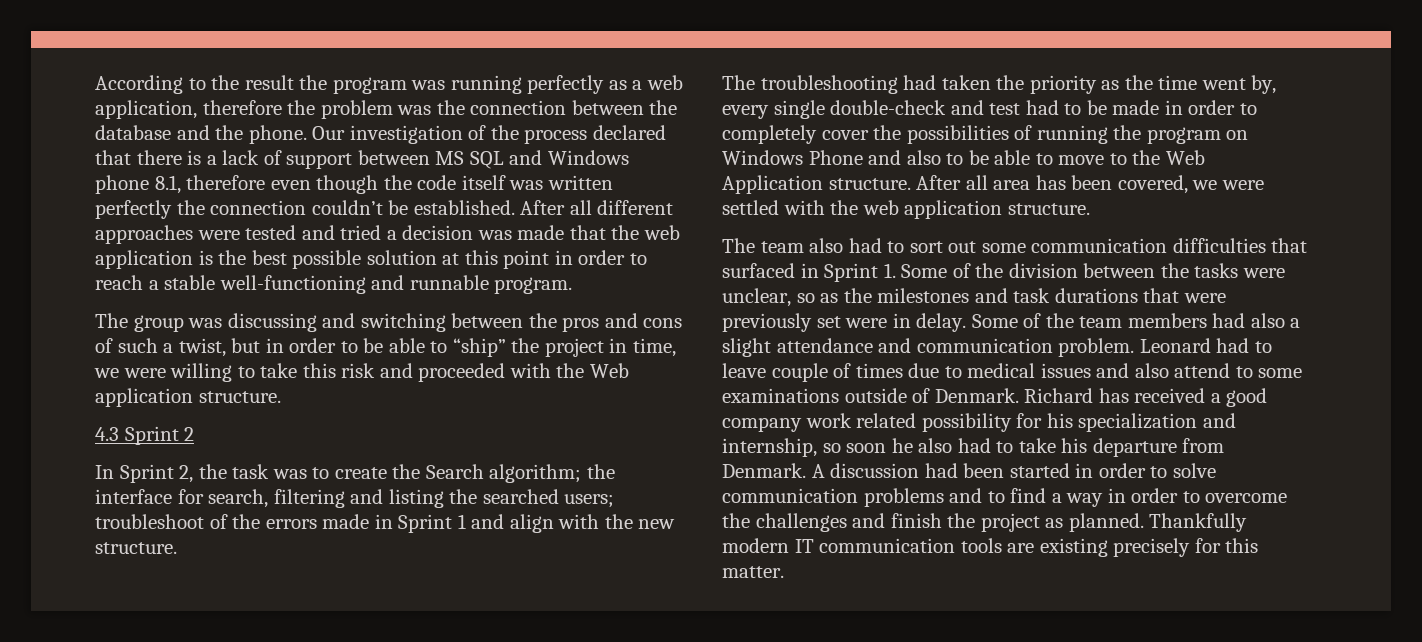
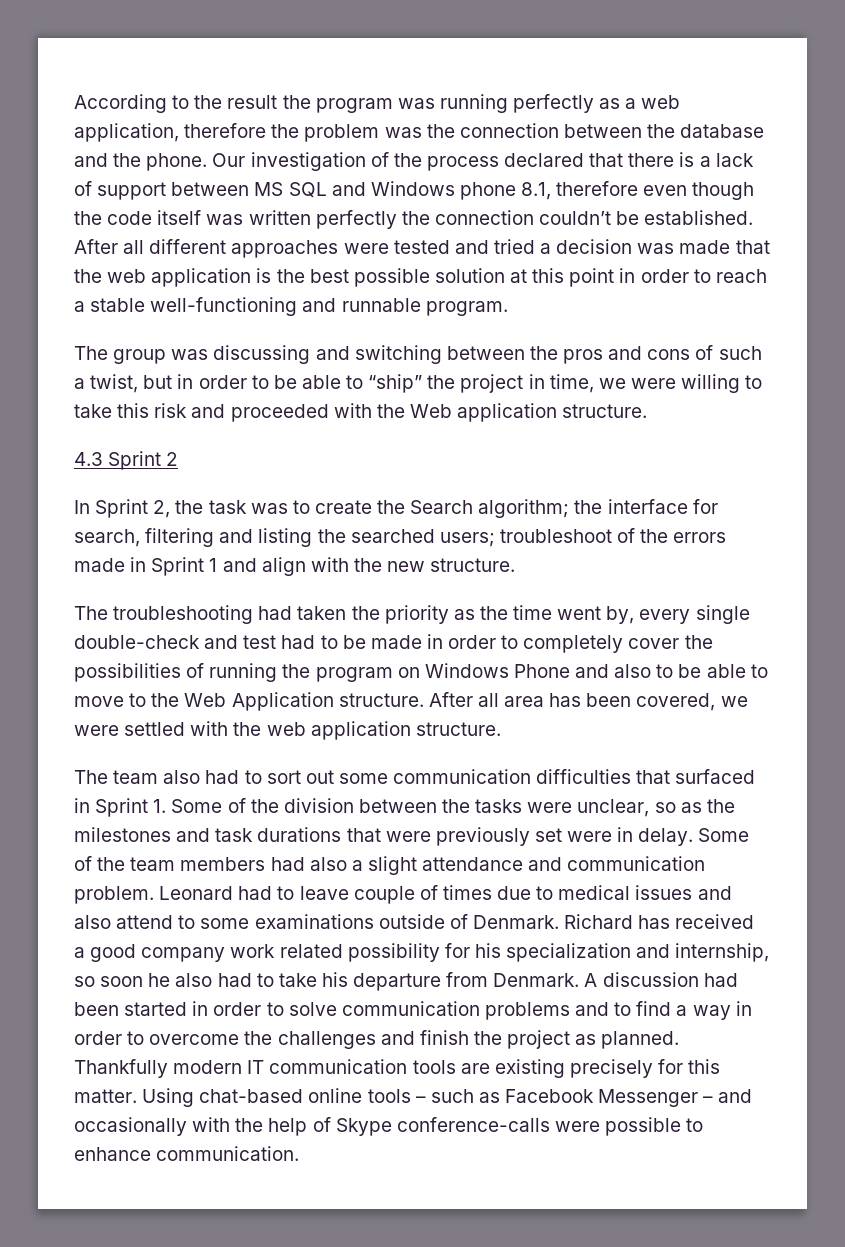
(784, 572) none -> [142,1088,753,1107] [74,1117,704,1136] [74,1146,300,1161] Using chat-based online tools – such as Facebook Messenger – and occasionally with the help of Skype conference-calls were possible to enhance communication.

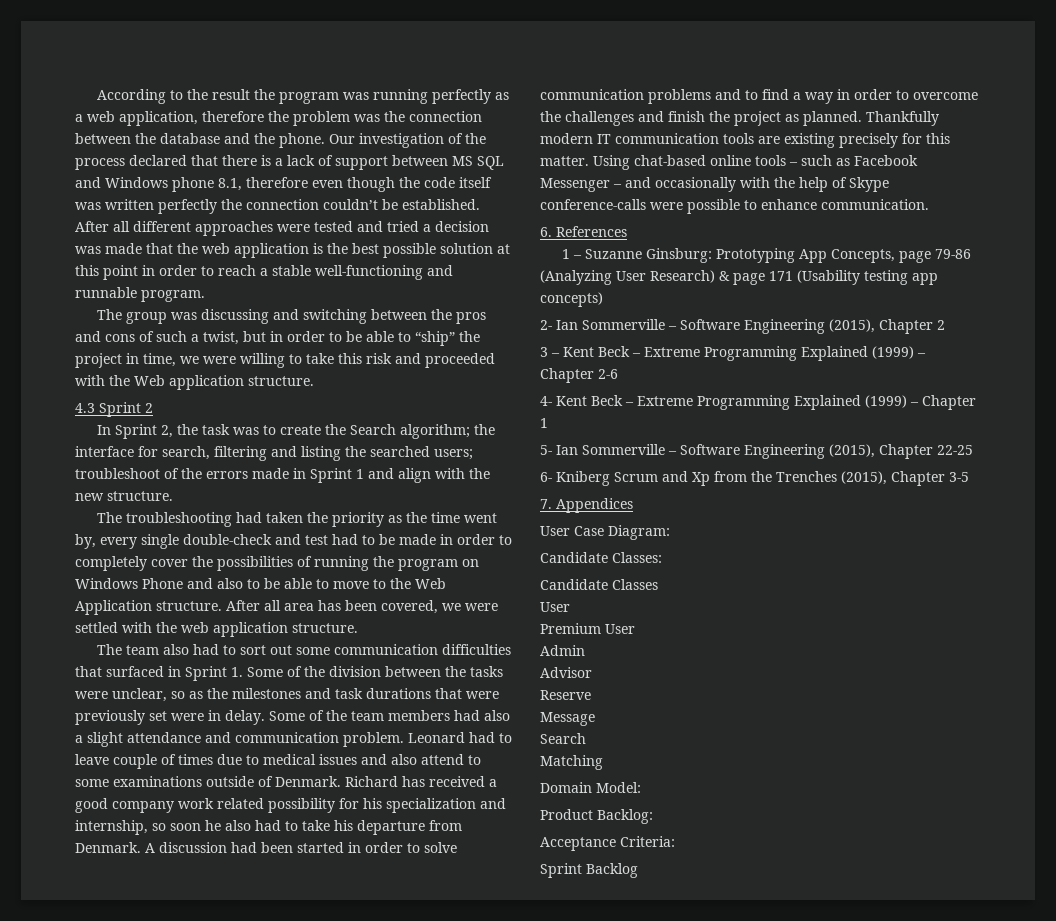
(300, 1153) none -> [540,226,627,237] [561,248,971,263] [540,270,938,285] [540,292,603,307] [540,319,945,334] [540,346,926,361] [540,368,618,383] [540,395,976,410] [540,418,548,428] [540,444,973,459] [540,471,969,486] [540,498,633,513] [540,525,670,540] [540,552,662,563] [540,579,658,590] [540,602,570,612] [540,623,635,634] [540,645,585,656] [540,667,592,678] [540,690,591,700] [540,712,595,726] [540,733,586,744] [540,755,603,770] [540,782,641,793] [540,809,653,824] [540,836,675,851] [540,863,638,878] // 6. References // 1 – Suzanne Ginsburg: Prototyping App Concepts, page 79-86 (Analyzing User Research) & page 171 (Usability testing app concepts) // 2- Ian Sommerville – Software Engineering (2015), Chapter 2 // 3 – Kent Beck – Extreme Programming Explained (1999) – Chapter 2-6 // 4- Kent Beck – Extreme Programming Explained (1999) – Chapter 1 // 5- Ian Sommerville – Software Engineering (2015), Chapter 22-25 // 6- Kniberg Scrum and Xp from the Trenches (2015), Chapter 3-5 // 7. Appendices // User Case Diagram: // Candidate Classes: // Candidate Classes // User // Premium User // Admin // Advisor // Reserve // Message // Search // Matching // Domain Model: // Product Backlog: // Acceptance Criteria: // Sprint Backlog

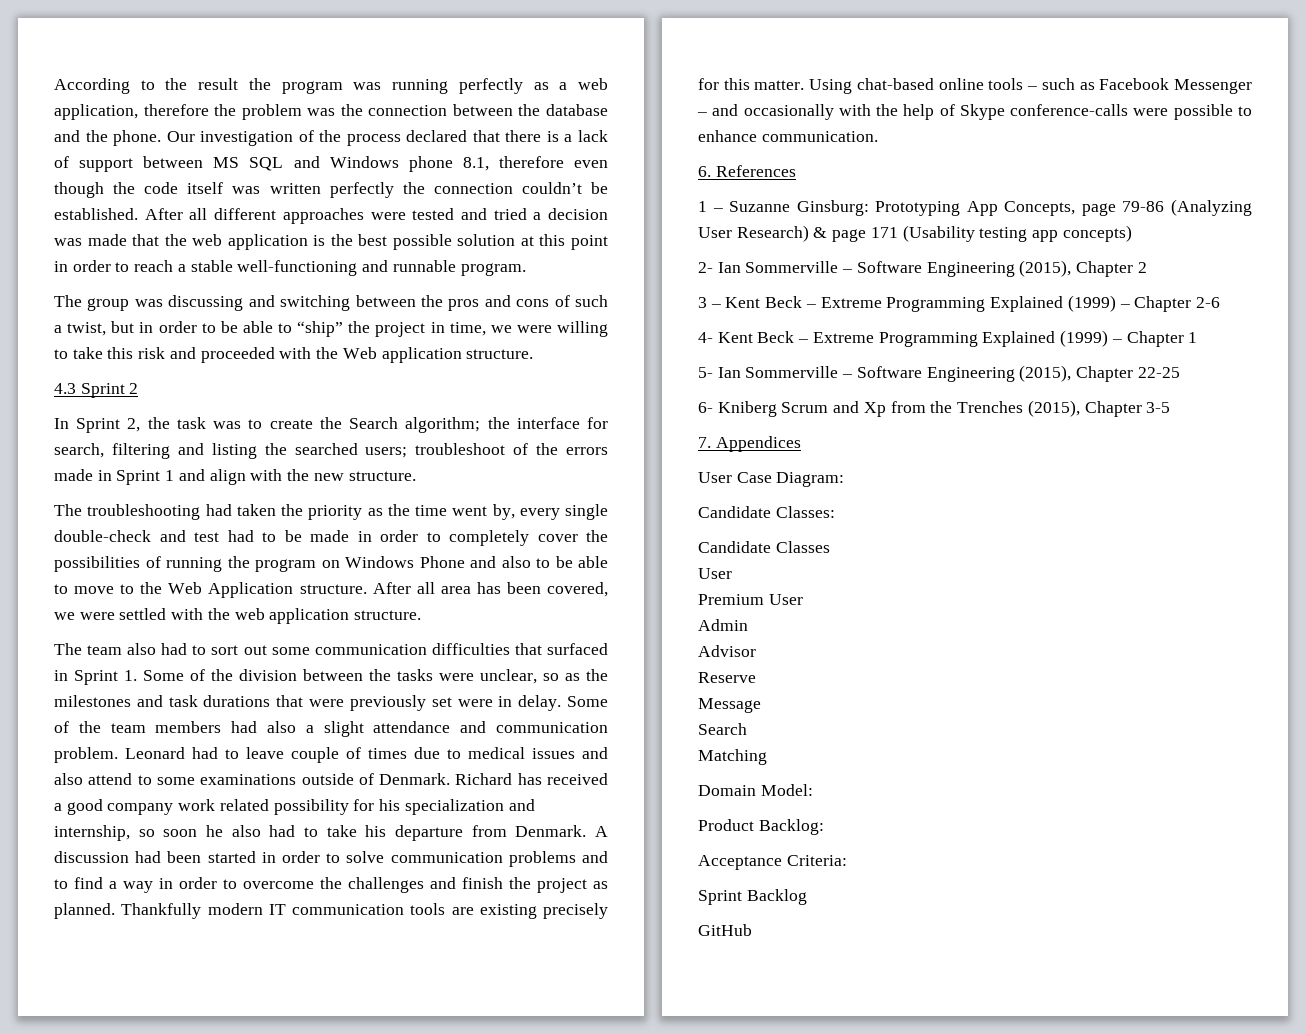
(638, 870) none -> [698,924,752,936] // GitHub

